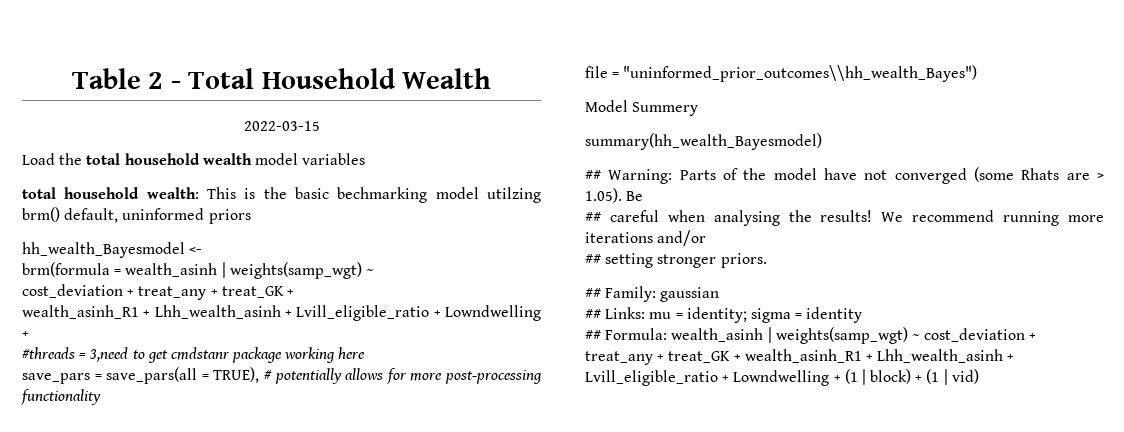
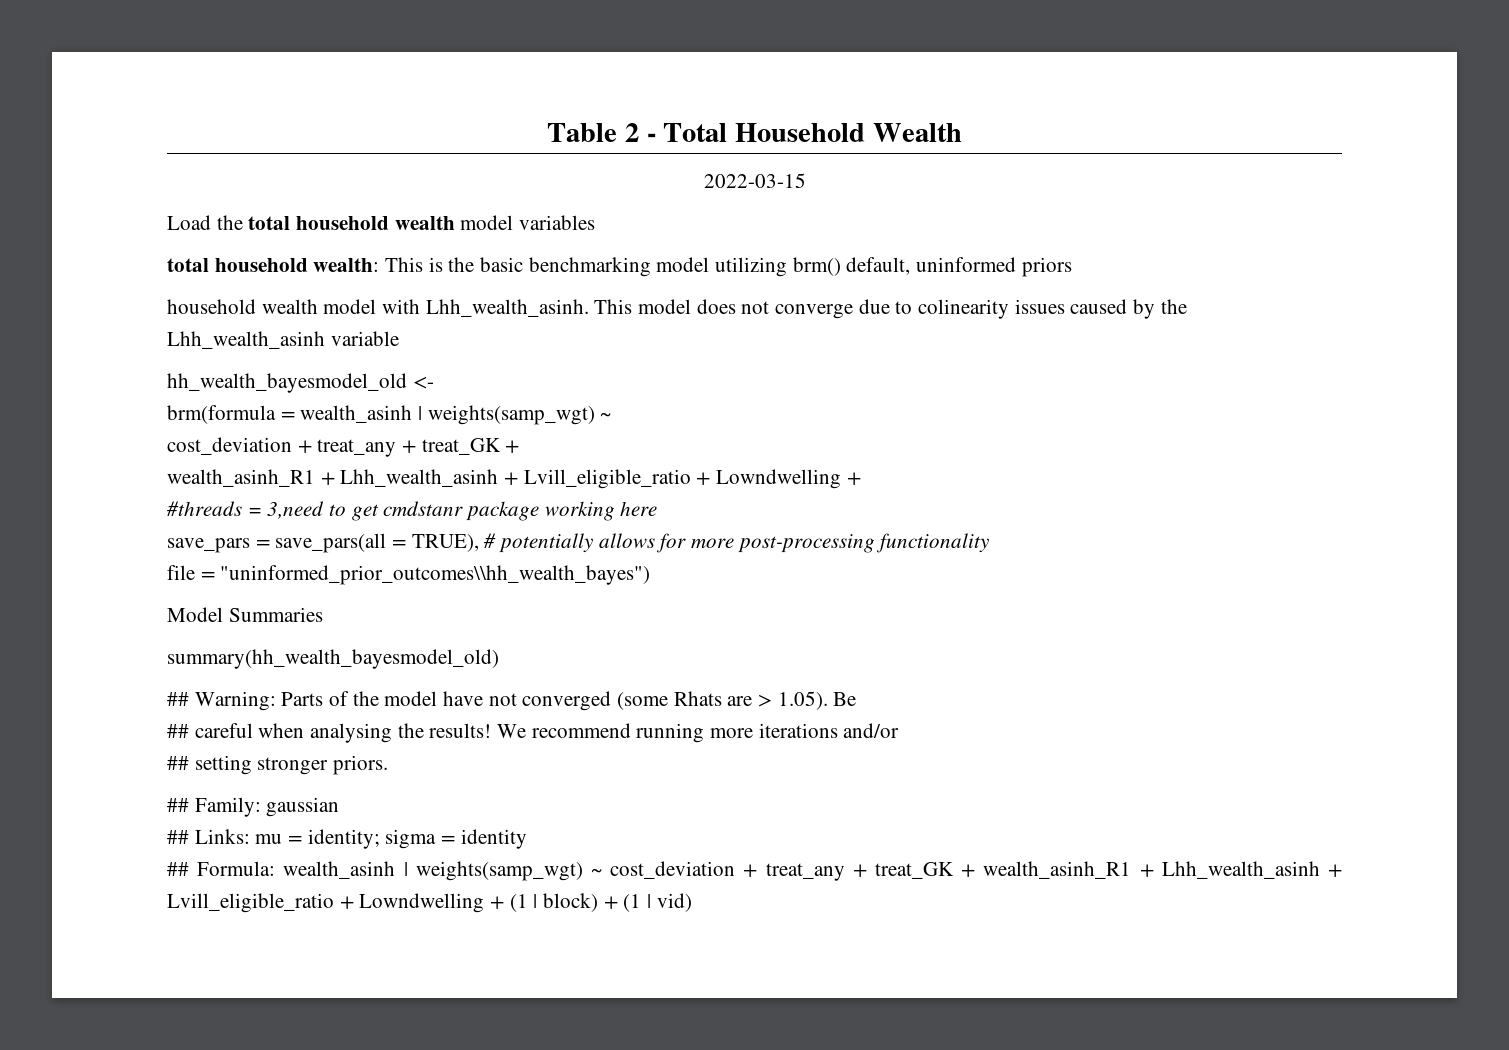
[337,187,541,203] bechmarking model utilzing -> [528,257,788,277] benchmarking model utilizing
[22,242,185,258] hh_wealth_Bayesmodel -> [167,299,1187,319] [167,331,399,349] [167,373,407,393] household wealth model with Lhh_wealth_asinh. This model does not converge due to colinearity issues caused by the Lhh_wealth_asinh variable // hh_wealth_bayesmodel_old
[623,65,978,82] "uninformed_prior_outcomes\\hh_wealth_Bayes") -> [220,565,651,585] "uninformed_prior_outcomes\\hh_wealth_bayes")
[632,102,699,116] [585,133,822,150] Summery // summary(hh_wealth_Bayesmodel) -> [228,607,323,622] [167,649,499,669] Summaries // summary(hh_wealth_bayesmodel_old)

